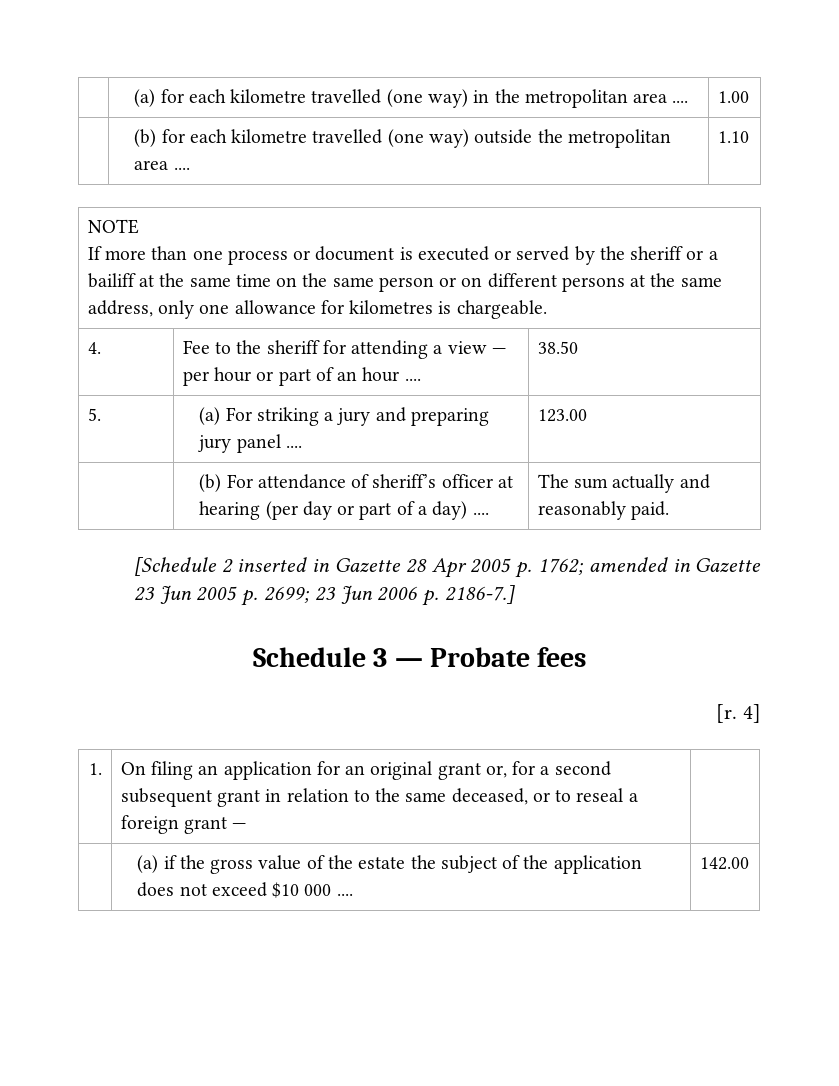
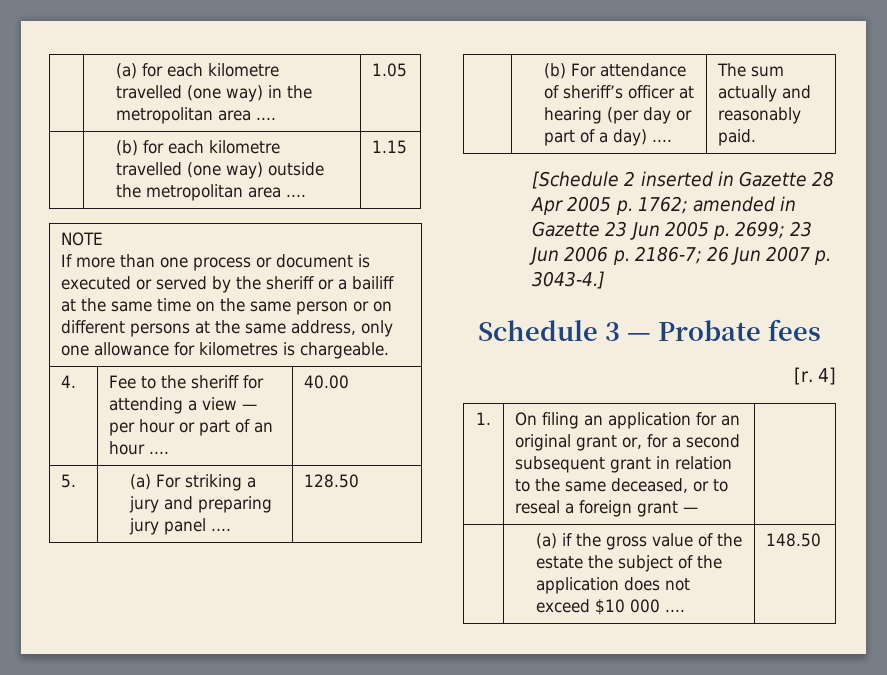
[717,91,749,103] 1.00 -> [372,63,408,77] 1.05
[717,131,749,143] 1.10 -> [372,140,408,154] 1.15
[537,341,578,354] 38.50 -> [304,375,350,389] 40.00
[537,409,587,422] 123.00 -> [304,474,360,488] 128.50
[444,585,515,604] 2186-7.] -> [634,246,832,265] [532,271,606,289] 2186-7; 26 Jun 2007 p. 3043-4.]
[699,857,749,870] 142.00 -> [766,533,822,547] 148.50

